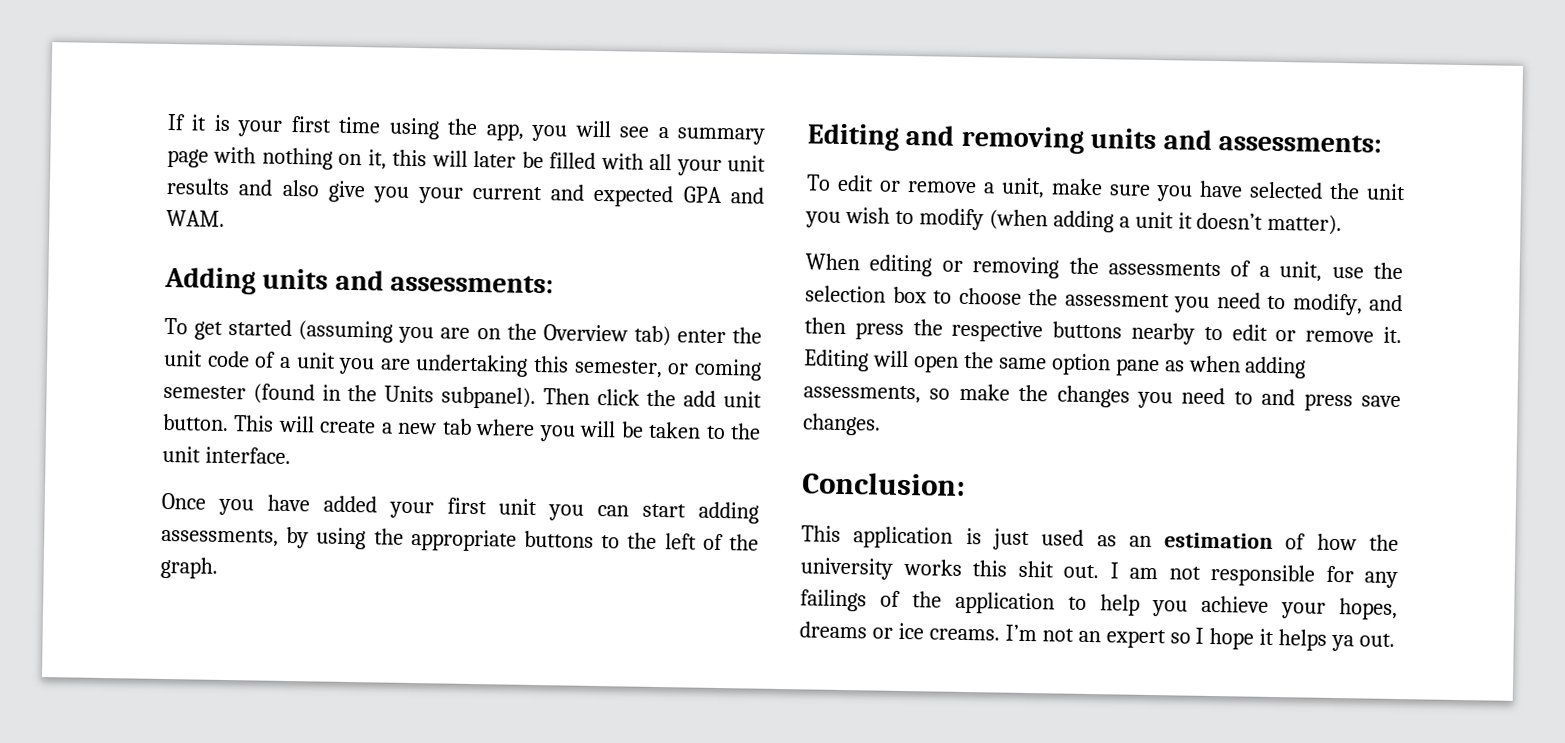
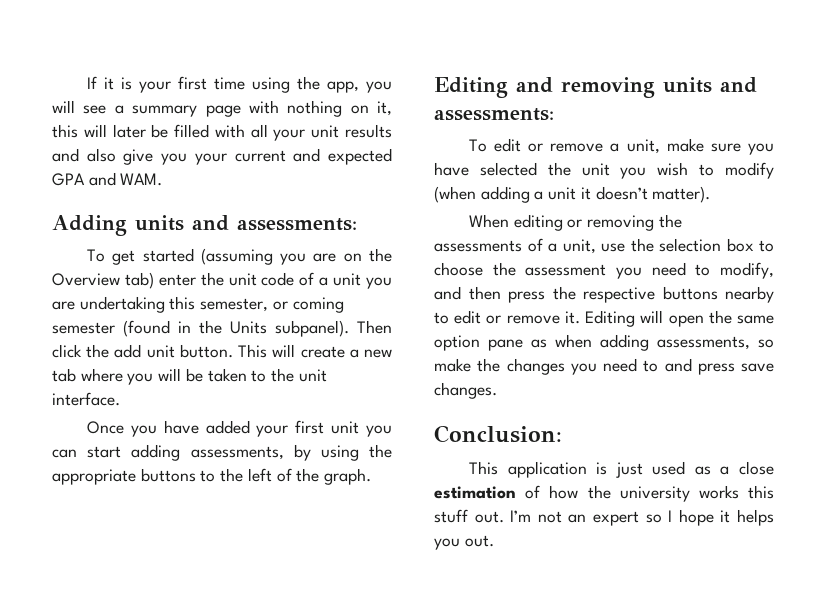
[1128,535,1152,548] an -> [720,461,774,475] a close
[1017,560,1398,589] [800,589,1398,621] [799,621,1000,641] shit out. I am not responsible for any failings of the application to help you achieve your hopes, dreams or ice creams. -> [434,509,504,523] stuff out.
[1331,634,1355,652] ya -> [434,538,460,550] you

